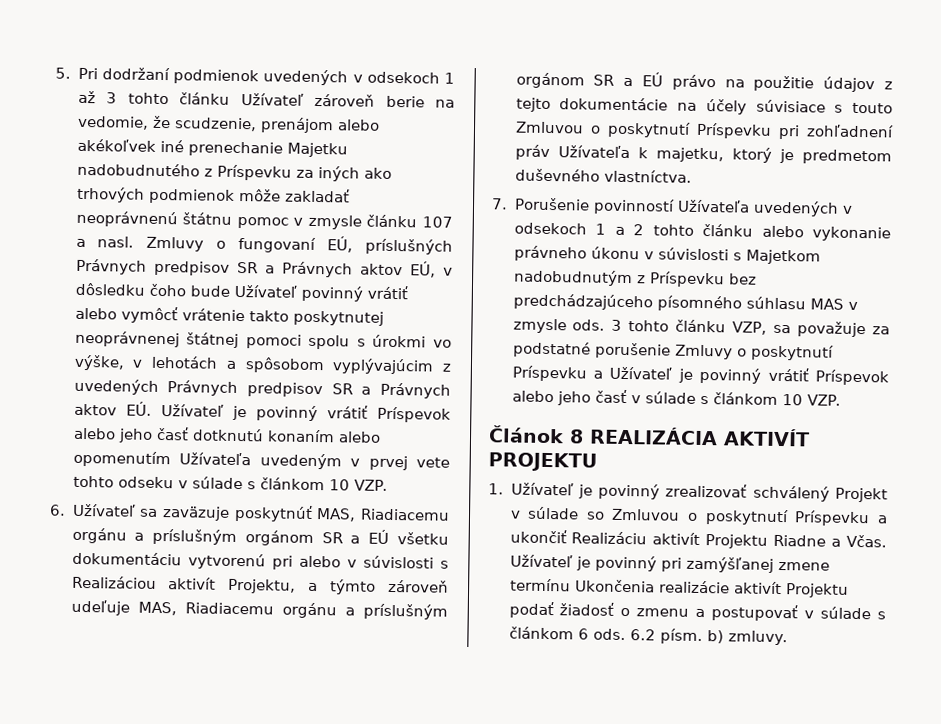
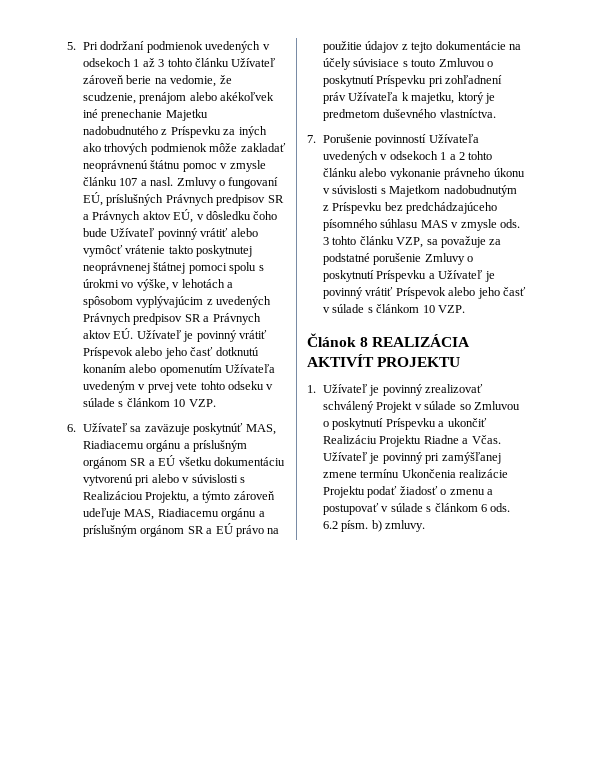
[168,577,217,590] aktivít -> (144, 495) none
[652,532,701,545] aktivít -> (378, 439) none
[733,581,782,595] aktivít -> (509, 473) none

